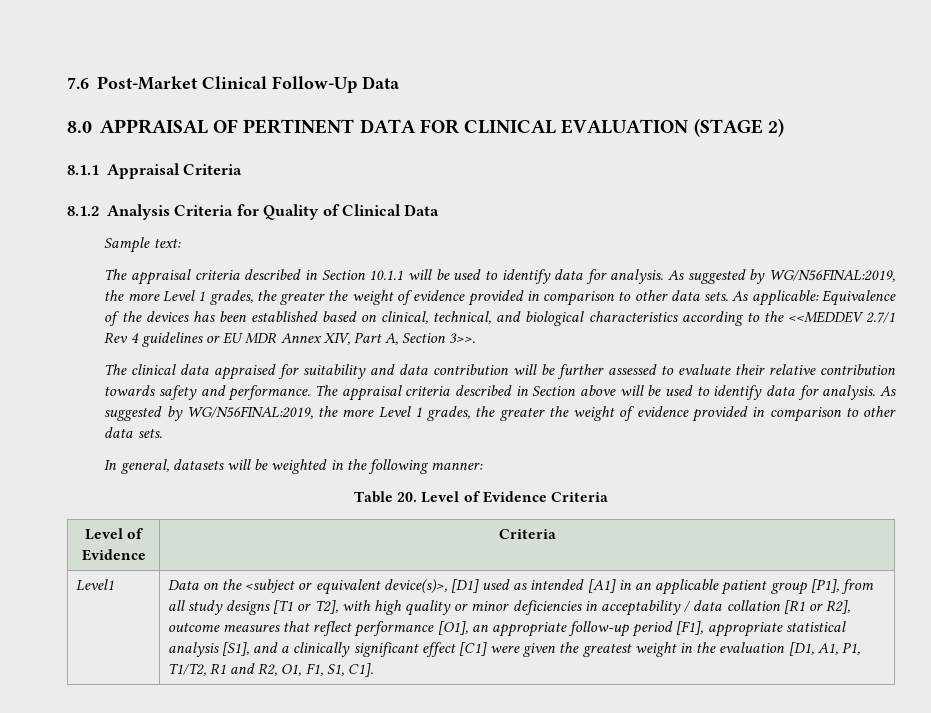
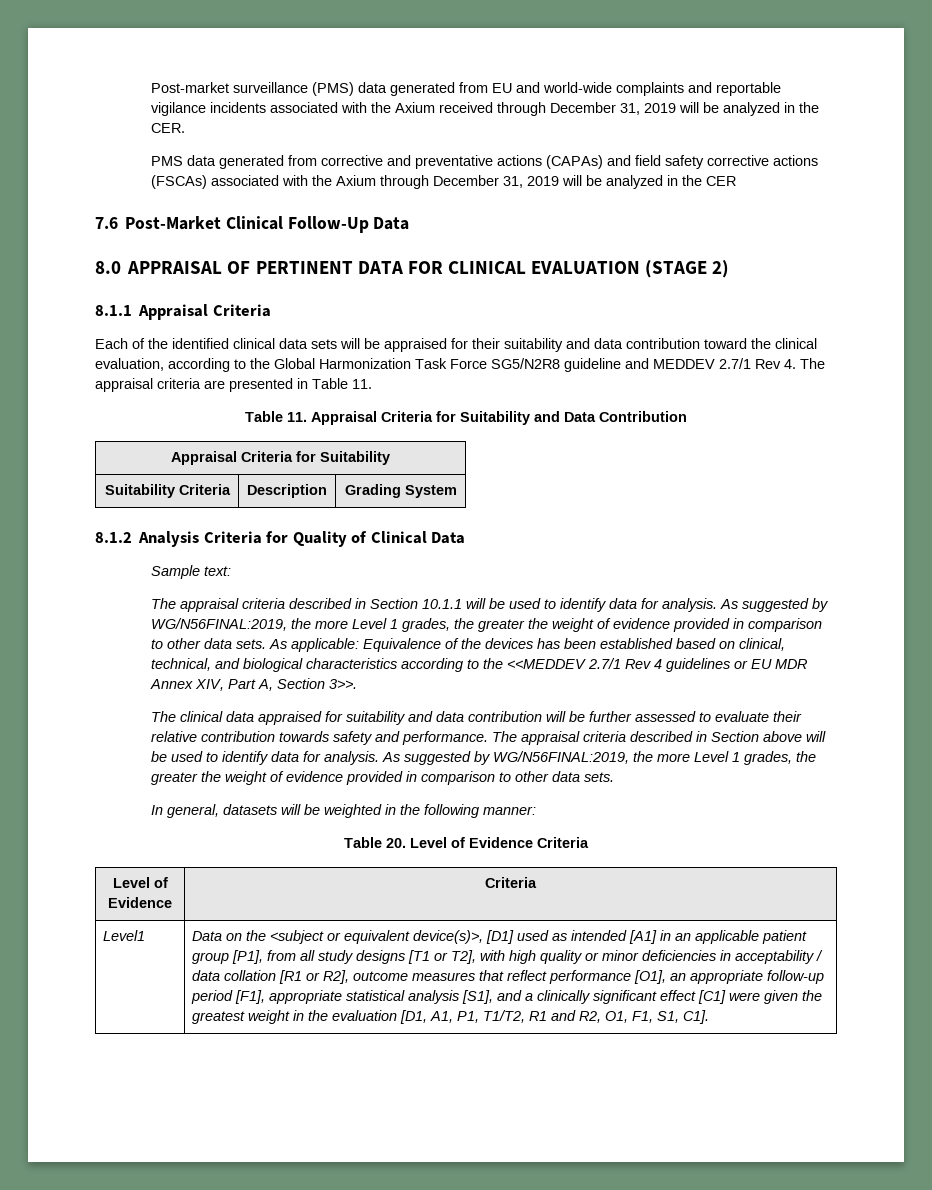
(67, 83) none -> [151,82,782,96] [151,102,820,116] [151,123,186,133] [151,155,819,169] [151,175,737,189] Post-market surveillance (PMS) data generated from EU and world-wide complaints and reportable vigilance incidents associated with the Axium received through December 31, 2019 will be analyzed in the CER. // PMS data generated from corrective and preventative actions (CAPAs) and field safety corrective actions (FSCAs) associated with the Axium through December 31, 2019 will be analyzed in the CER //
(243, 169) none -> [95,338,817,352] [95,358,825,372] [95,378,372,392] [245,411,687,425] [171,451,390,465] [104,484,231,498] [247,484,327,498] [344,484,457,498] // Each of the identified clinical data sets will be appraised for their suitability and data contribution toward the clinical evaluation, according to the Global Harmonization Task Force SG5/N2R8 guideline and MEDDEV 2.7/1 Rev 4. The appraisal criteria are presented in Table 11. // Table 11. Appraisal Criteria for Suitability and Data Contribution // Appraisal Criteria for Suitability // Suitability Criteria | Description | Grading System

